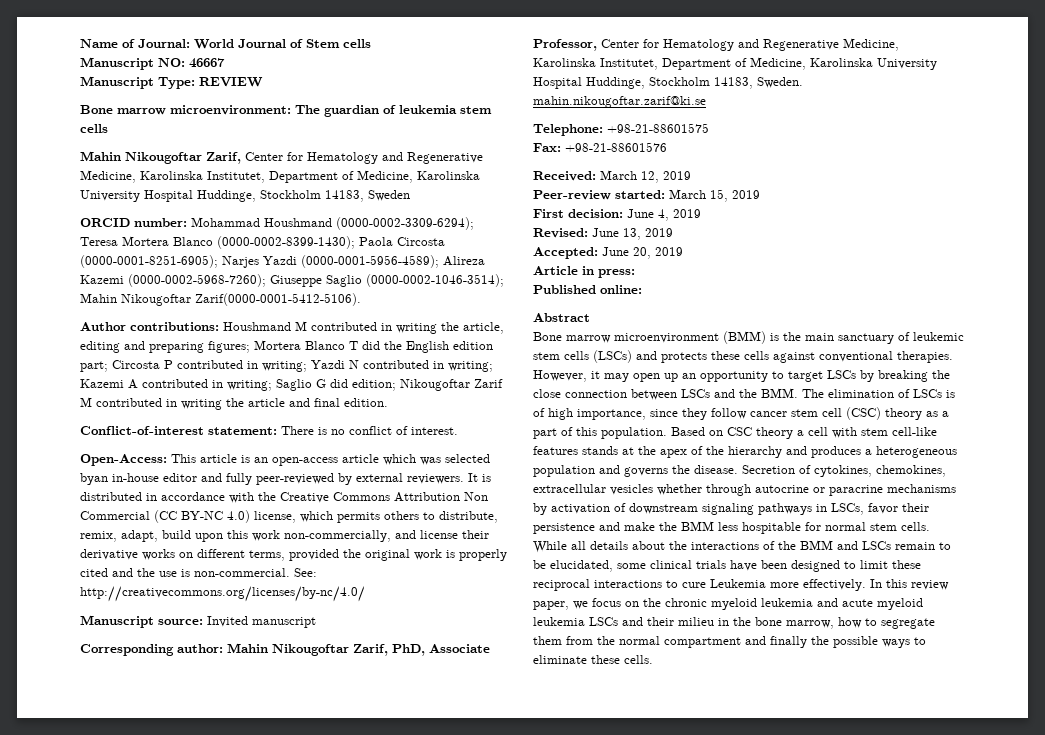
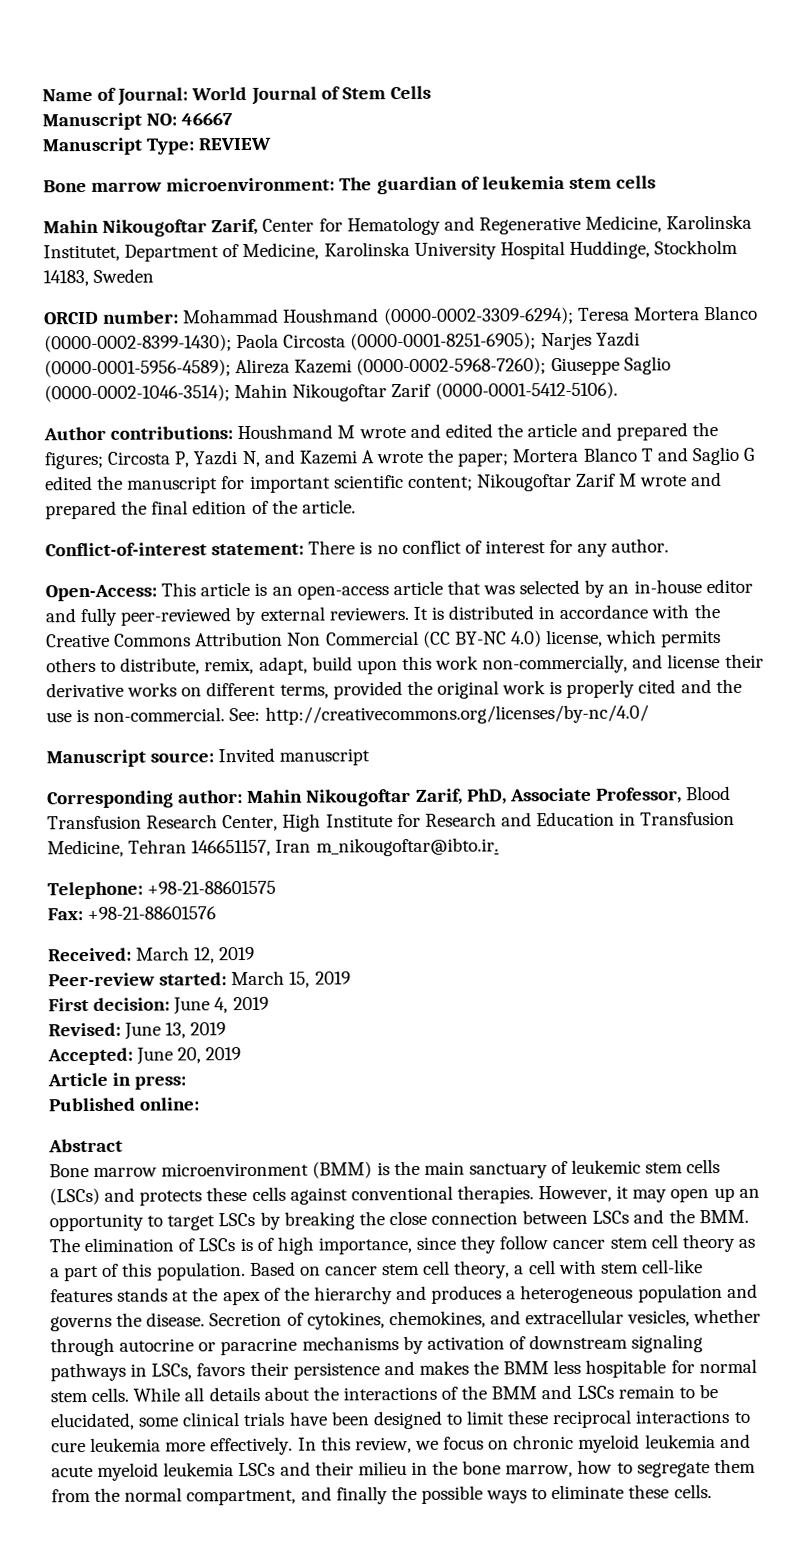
[343,39,371,48] cells -> [389,85,431,100] Cells
[195,293,361,306] Zarif(0000-0001-5412-5106). -> [391,381,618,400] Zarif (0000-0001-5412-5106).
[311,322,504,334] [80,340,493,353] [80,360,493,372] [80,379,503,391] [80,397,388,410] contributed in writing the article, editing and preparing figures; Mortera Blanco T did the English edition part; Circosta P contributed in writing; Yazdi N contributed in writing; Kazemi A contributed in writing; Saglio G did edition; Nikougoftar Zarif M contributed in writing the article and final edition. -> [358,422,719,441] [44,446,755,470] [45,472,723,494] [45,499,356,520] wrote and edited the article and prepared the figures; Circosta P, Yazdi N, and Kazemi A wrote the paper; Mortera Blanco T and Saglio G edited the manuscript for important scientific content; Nikougoftar Zarif M wrote and prepared the final edition of the article.
[411,427,458,435] interest. -> [484,538,670,557] interest for any author.
[383,454,416,465] which -> [446,580,481,595] that
[80,473,108,485] byan -> [584,579,630,598] by an
[601,38,899,51] [533,57,937,70] [533,77,803,89] [533,96,706,108] Center for Hematology and Regenerative Medicine, Karolinska Institutet, Department of Medicine, Karolinska University Hospital Huddinge, Stockholm 14183, Sweden. mahin.nikougoftar.zarif@ki.se -> [686,785,732,801] [47,811,736,832] [47,837,499,858] Blood Transfusion Research Center, High Institute for Research and Education in Transfusion Medicine, Tehran 146651157, Iran m_nikougoftar@ibto.ir.
[846,407,881,420] (CSC) -> (678, 1241) none
[727,427,793,439] CSC theory -> [324,1260,511,1279] cancer stem cell theory,
[533,484,653,495] extracellular vesicles -> [489,1309,691,1327] and extracellular vesicles,
[868,503,898,514] favor -> [196,1363,246,1377] favors
[624,522,655,531] make -> [418,1360,469,1375] makes
[710,579,766,588] Leukemia -> [90,1437,162,1452] leukemia
[911,580,949,590] [533,601,569,610] review paper, -> [354,1436,412,1454] review,
[643,598,661,607] the -> (510, 1445) none
[664,637,741,648] compartment -> [186,1489,297,1506] compartment,

